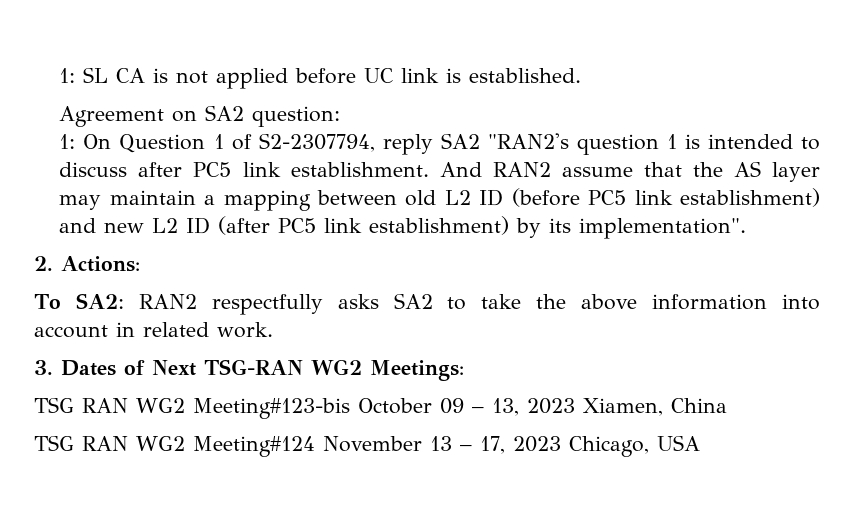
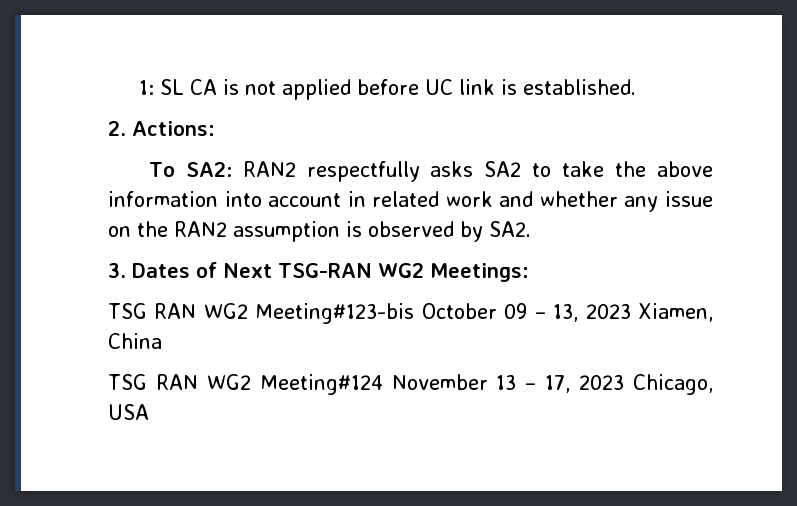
[59,105,341,127] [59,133,820,155] [59,161,820,182] [59,188,821,211] [59,216,747,239] // Agreement on SA2 question: // 1: On Question 1 of S2-2307794, reply SA2 "RAN2's question 1 is intended to discuss after PC5 link establishment. And RAN2 assume that the AS layer may maintain a mapping between old L2 ID (before PC5 link establishment) and new L2 ID (after PC5 link establishment) by its implementation". -> (637, 87) none
[217,322,273,338] work. -> [445,191,713,212] [108,221,531,242] work and whether any issue on the RAN2 assumption is observed by SA2.

